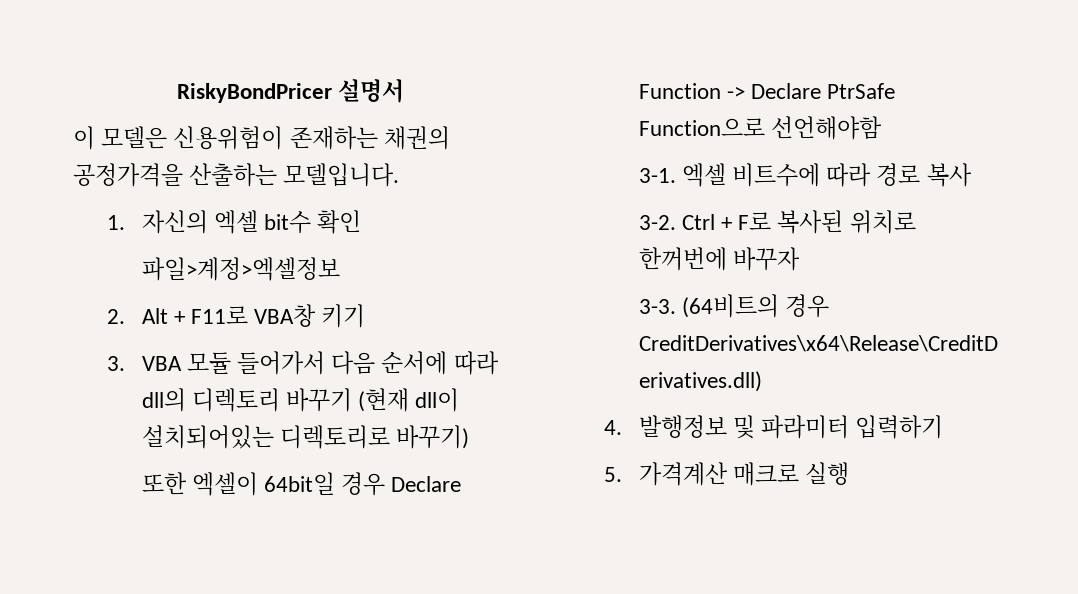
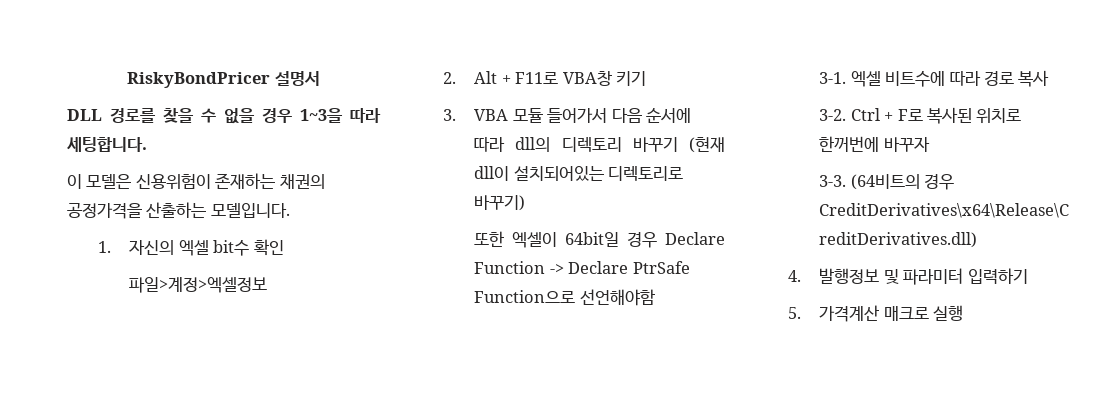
(405, 91) none -> [67,108,381,124] [67,137,147,152] // DLL 경로를 찾을 수 없을 경우 1~3을 따라 세팅합니다.

